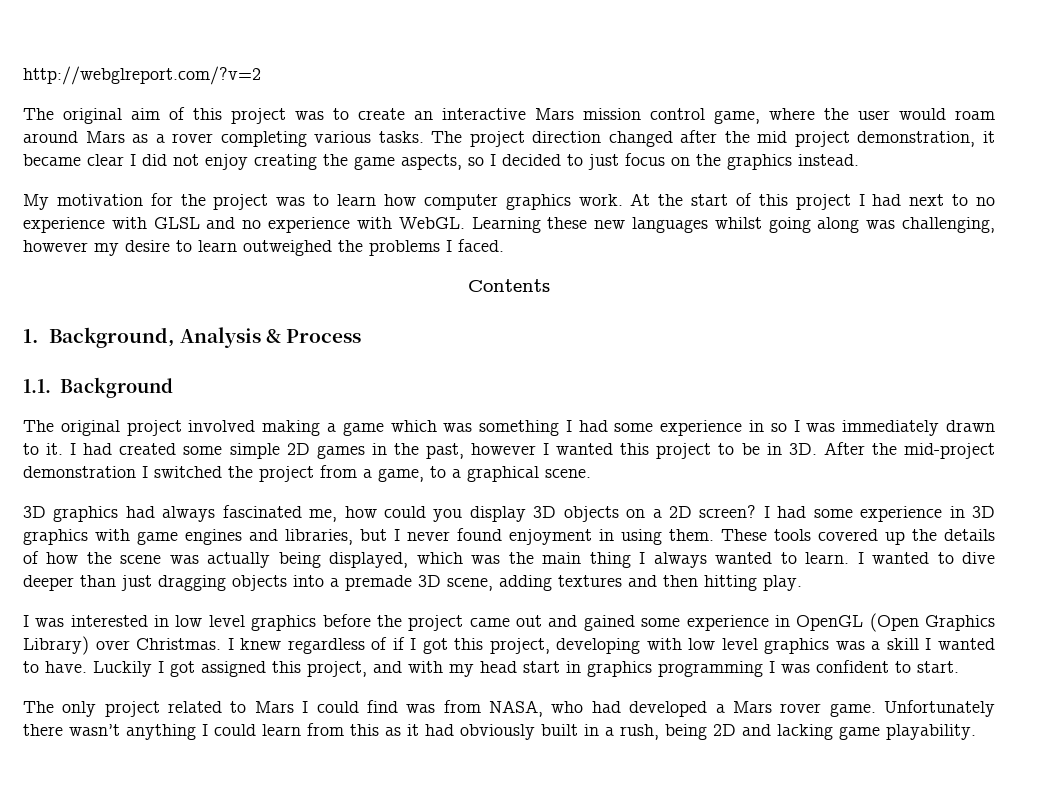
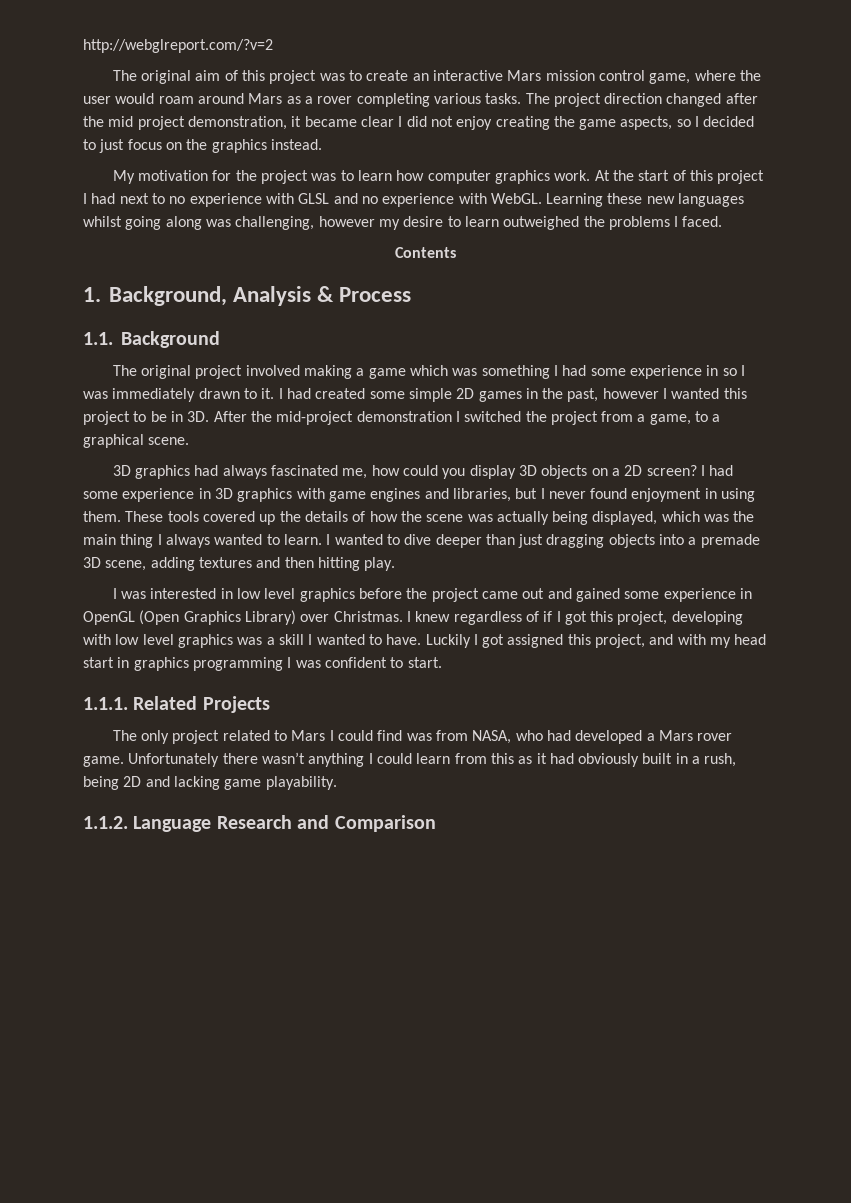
(959, 667) none -> [83,696,270,713] // 1.1.1. Related Projects
(976, 732) none -> [83,815,436,832] // 1.1.2. Language Research and Comparison

